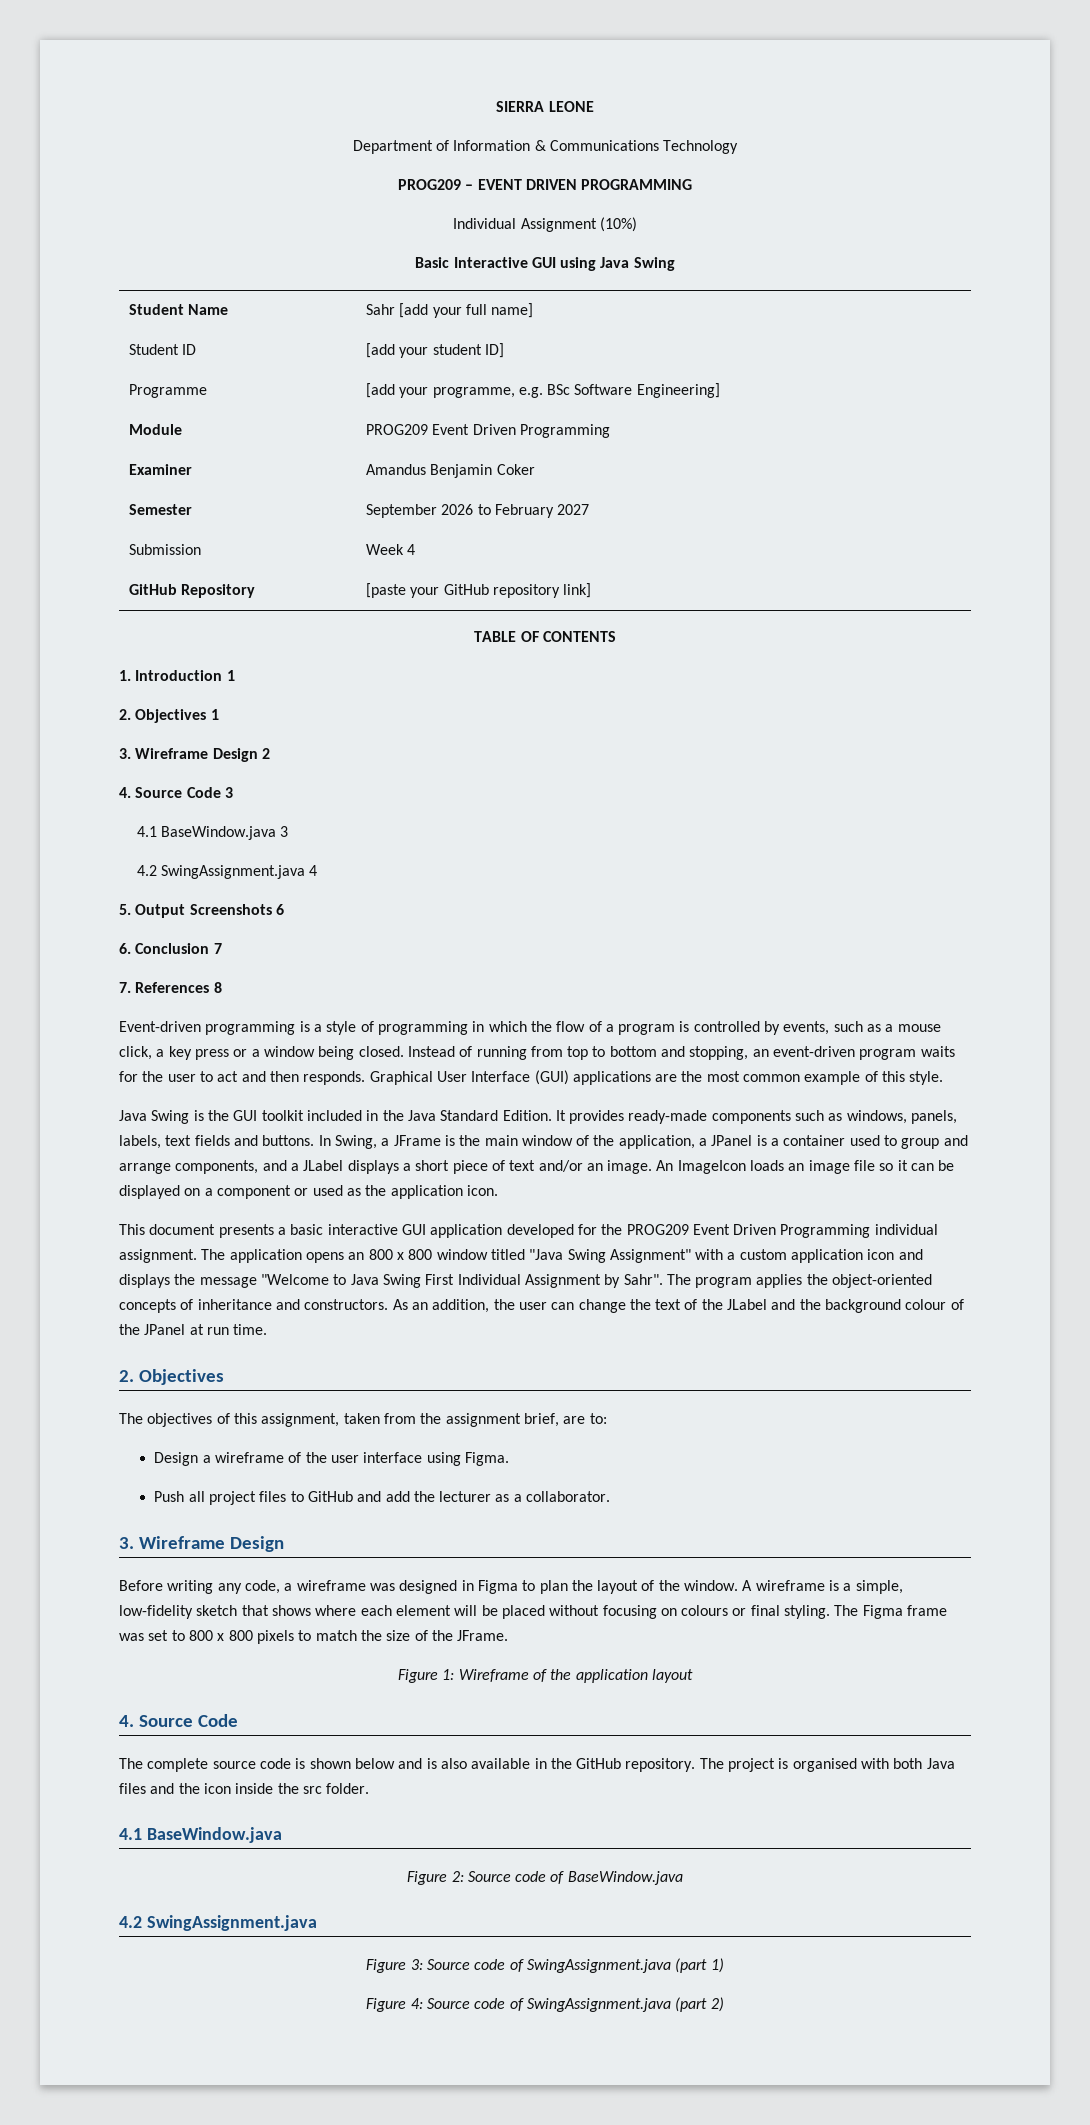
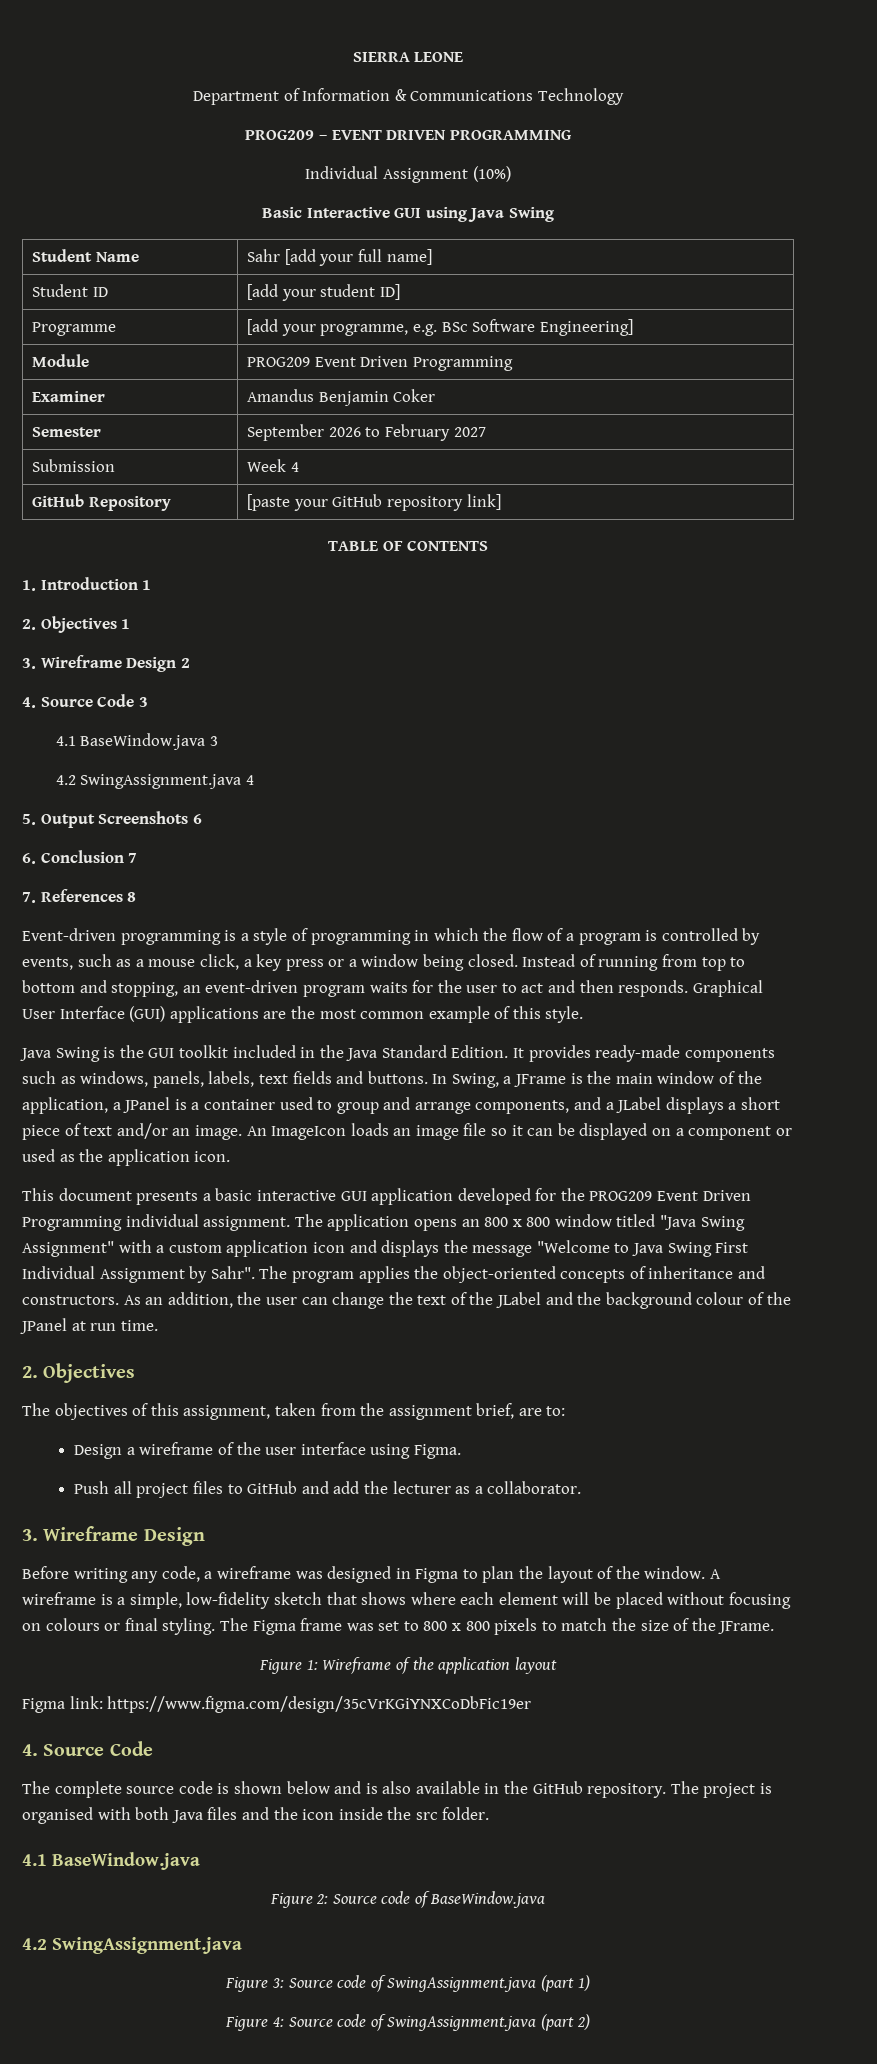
(693, 1676) none -> [22,1696,532,1713] // Figma link: https://www.figma.com/design/35cVrKGiYNXCoDbFic19er

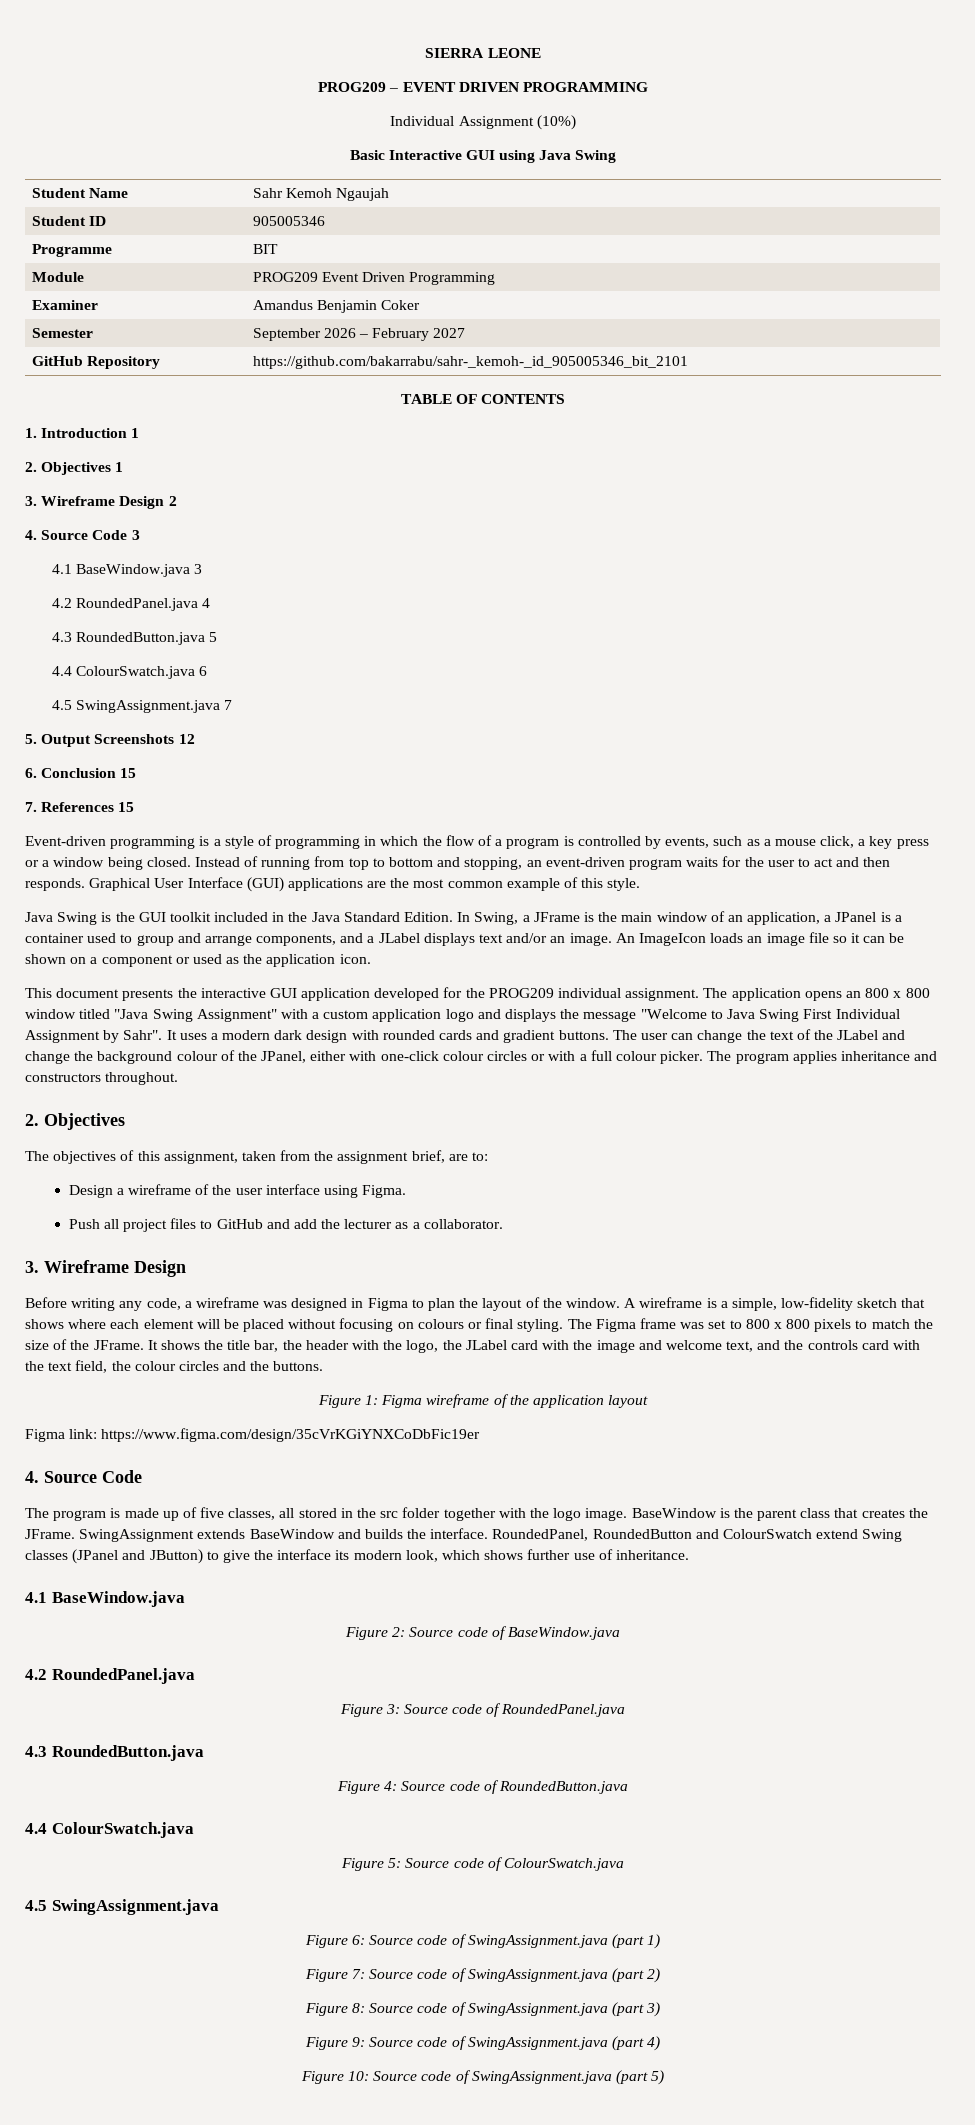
[193,88,624,105] // Department of Information & Communications Technology -> (541, 53) none
[284,249,432,266] [32,284,108,297] [247,284,401,301] [32,322,117,336] [247,319,633,336] [add your full name] // Student ID | [add your student ID] // Programme | [add your programme, e.g. BSc Software Engineering] -> [285,188,390,201] [31,216,106,226] [252,216,325,226] [31,244,112,257] [252,244,278,254] Kemoh Ngaujah // Student ID | 905005346 // Programme | BIT
[365,427,381,437] to -> [359,334,369,338] –
[32,459,116,472] [247,459,299,472] // Submission | Week 4 -> (466, 333) none
[247,494,501,511] [paste your GitHub repository link] -> [252,356,688,369] https://github.com/bakarrabu/sahr-_kemoh-_id_905005346_bit_2101
[80,774,254,789] SwingAssignment.java 4 -> [75,598,210,611] [51,632,217,645] [51,666,207,679] [51,700,232,713] RoundedPanel.java 4 // 4.3 RoundedButton.java 5 // 4.4 ColourSwatch.java 6 // 4.5 SwingAssignment.java 7
[192,814,202,824] 6 -> [178,734,195,744] 12
[128,853,138,863] 7 -> [120,768,137,778] 15
[127,892,137,902] 8 -> [118,802,135,812] 15
[513,1045,775,1062] [22,1071,428,1088] It provides ready-made components such as windows, panels, labels, text fields and buttons. -> (454, 917) none
[737,1071,762,1084] the -> [727,915,743,922] an
[728,1097,781,1110] [22,1123,81,1140] a short piece of -> (475, 939) none
[579,1123,648,1140] displayed -> [25,954,66,964] shown
[202,1188,253,1201] a basic -> [177,988,197,998] the
[657,1190,751,1201] [22,1216,122,1231] Event Driven Programming -> (554, 993) none
[312,1242,345,1253] icon -> [445,1009,474,1022] logo
[259,1266,766,1283] [22,1292,262,1308] The program applies the object-oriented concepts of inheritance and constructors. As an addition, the -> [166,1030,637,1043] It uses a modern dark design with rounded cards and gradient buttons. The
(573, 1298) none -> [25,1051,70,1064] change
[20,1318,158,1334] JPanel at run time. -> [261,1050,938,1064] [25,1072,179,1085] JPanel, either with one-click colour circles or with a full colour picker. The program applies inheritance and constructors throughout.
(775, 1627) none -> [147,1340,920,1353] [25,1360,324,1373] It shows the title bar, the header with the logo, the JLabel card with the image and welcome text, and the controls card with the text field, the colour circles and the buttons.
[322,1657,392,1674] Wireframe -> [381,1394,490,1408] Figma wireframe
[54,1781,773,1798] [22,1807,490,1824] complete source code is shown below and is also available in the GitHub repository. The project is organised with both Java files and the icon inside the src folder. -> [53,1507,928,1521] [25,1528,903,1542] [25,1549,689,1564] program is made up of five classes, all stored in the src folder together with the logo image. BaseWindow is the parent class that creates the JFrame. SwingAssignment extends BaseWindow and builds the interface. RoundedPanel, RoundedButton and ColourSwatch extend Swing classes (JPanel and JButton) to give the interface its modern look, which shows further use of inheritance.
(47, 1944) none -> [51,1668,195,1684] [339,1703,626,1717] [25,1745,204,1761] [337,1780,628,1794] [25,1822,194,1838] [341,1857,624,1871] [25,1900,47,1911] RoundedPanel.java // Figure 3: Source code of RoundedPanel.java // 4.3 RoundedButton.java // Figure 4: Source code of RoundedButton.java // 4.4 ColourSwatch.java // Figure 5: Source code of ColourSwatch.java // 4.5
[272,1978,285,1988] 3: -> [352,1935,366,1945] 6:
[273,2017,285,2027] 4: -> [352,1969,366,1979] 7:
(590, 2022) none -> [304,2002,661,2017] [304,2036,661,2051] [300,2070,665,2085] // Figure 8: Source code of SwingAssignment.java (part 3) // Figure 9: Source code of SwingAssignment.java (part 4) // Figure 10: Source code of SwingAssignment.java (part 5)

